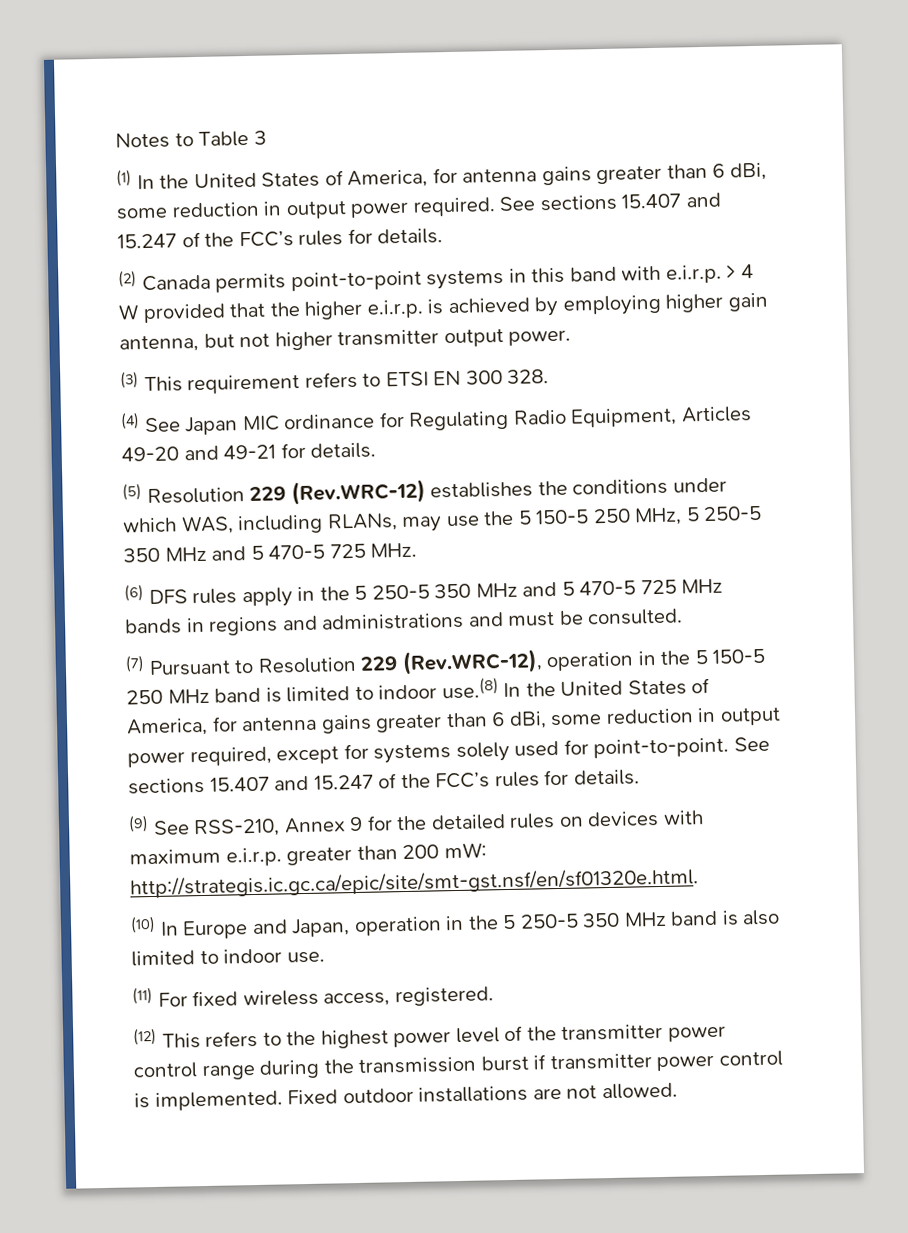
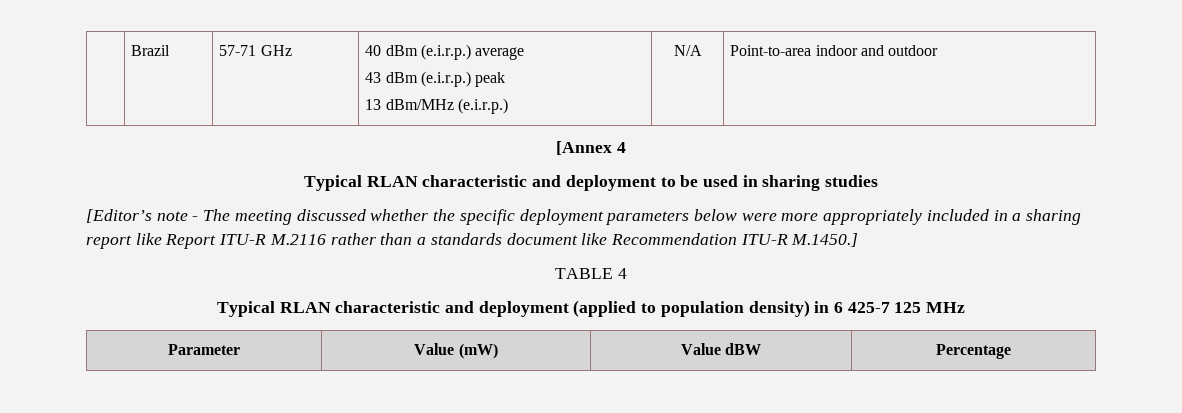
[115,130,267,149] [116,162,767,190] [116,192,721,220] [117,228,444,249] [118,264,754,293] [118,292,769,324] [119,328,572,353] [120,369,550,395] [120,406,752,436] [121,442,377,462] [122,477,727,506] [123,505,763,535] [123,542,418,563] [124,578,724,608] [124,608,684,636] [125,648,766,677] [126,677,711,705] [126,707,781,737] [127,736,770,768] [128,769,640,795] [128,810,704,838] [129,842,487,867] [130,867,699,899] [130,909,781,940] [131,948,325,967] [132,986,494,1007] [133,1023,726,1049] [133,1050,783,1081] [134,1082,678,1111] Notes to Table 3 // (1) In the United States of America, for antenna gains greater than 6 dBi, some reduction in output power required. See sections 15.407 and 15.247 of the FCC’s rules for details. // (2) Canada permits point-to-point systems in this band with e.i.r.p. > 4 W provided that the higher e.i.r.p. is achieved by employing higher gain antenna, but not higher transmitter output power. // (3) This requirement refers to ETSI EN 300 328. // (4) See Japan MIC ordinance for Regulating Radio Equipment, Articles 49-20 and 49-21 for details. // (5) Resolution 229 (Rev.WRC-12) establishes the conditions under which WAS, including RLANs, may use the 5 150-5 250 MHz, 5 250-5 350 MHz and 5 470-5 725 MHz. // (6) DFS rules apply in the 5 250-5 350 MHz and 5 470-5 725 MHz bands in regions and administrations and must be consulted. // (7) Pursuant to Resolution 229 (Rev.WRC-12), operation in the 5 150-5 250 MHz band is limited to indoor use.(8) In the United States of America, for antenna gains greater than 6 dBi, some reduction in output power required, except for systems solely used for point-to-point. See sections 15.407 and 15.247 of the FCC’s rules for details. // (9) See RSS-210, Annex 9 for the detailed rules on devices with maximum e.i.r.p. greater than 200 mW: http://strategis.ic.gc.ca/epic/site/smt-gst.nsf/en/sf01320e.html. // (10) In Europe and Japan, operation in the 5 250-5 350 MHz band is also limited to indoor use. // (11) For fixed wireless access, registered. // (12) This refers to the highest power level of the transmitter power control range during the transmission burst if transmitter power control is implemented. Fixed outdoor installations are not allowed. -> [131,45,171,56] [219,45,292,56] [365,44,525,60] [365,71,506,87] [365,98,508,114] [673,45,702,56] [730,45,939,56] [556,141,626,155] [303,175,879,191] [86,209,1082,225] [86,233,859,249] [555,268,627,279] [216,300,966,317] [168,344,240,355] [414,343,498,359] [680,343,762,355] [936,344,1011,359] | Brazil | 57-71 GHz | 40 dBm (e.i.r.p.) average // 43 dBm (e.i.r.p.) peak // 13 dBm/MHz (e.i.r.p.) | N/A | Point-to-area indoor and outdoor // [Annex 4 // Typical RLAN characteristic and deployment to be used in sharing studies // [Editor’s note - The meeting discussed whether the specific deployment parameters below were more appropriately included in a sharing report like Report ITU-R M.2116 rather than a standards document like Recommendation ITU-R M.1450.] // TABLE 4 // Typical RLAN characteristic and deployment (applied to population density) in 6 425-7 125 MHz // Parameter | Value (mW) | Value dBW | Percentage

